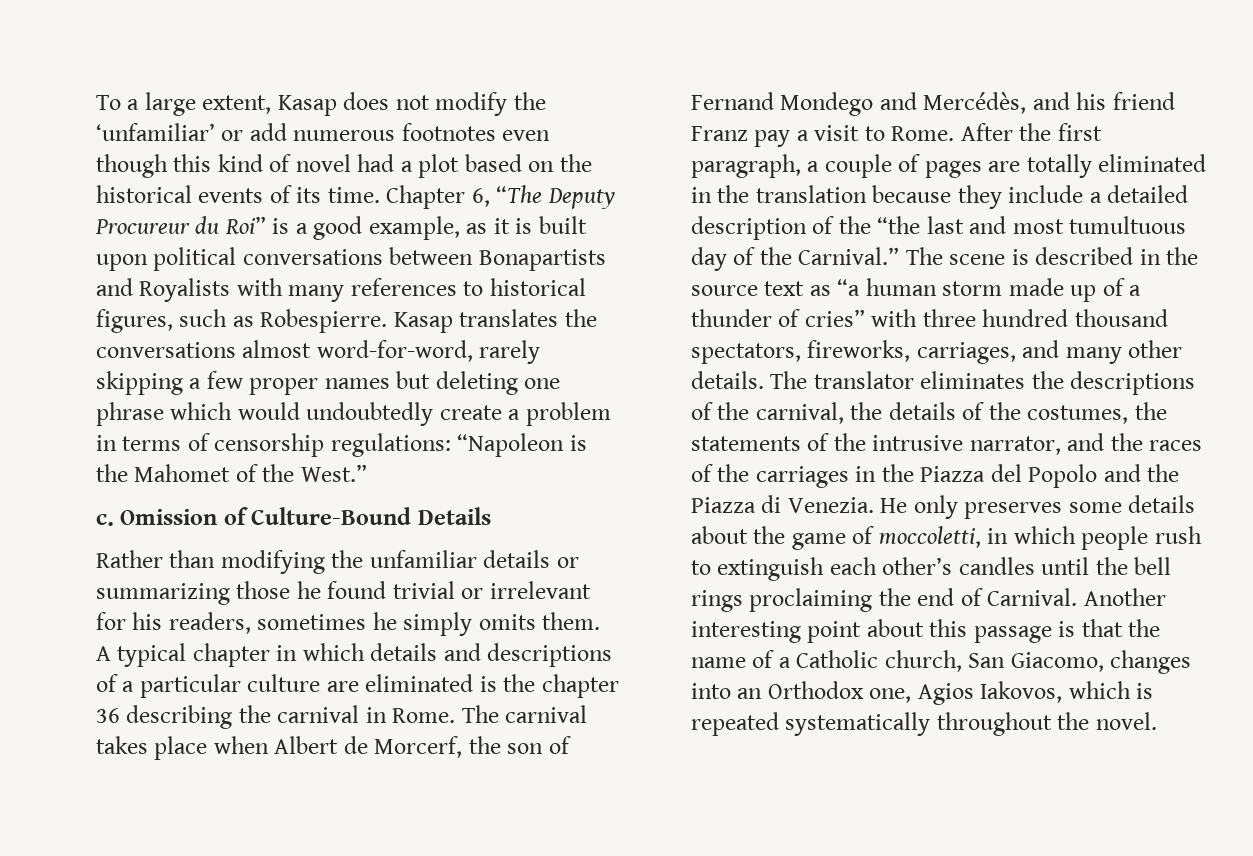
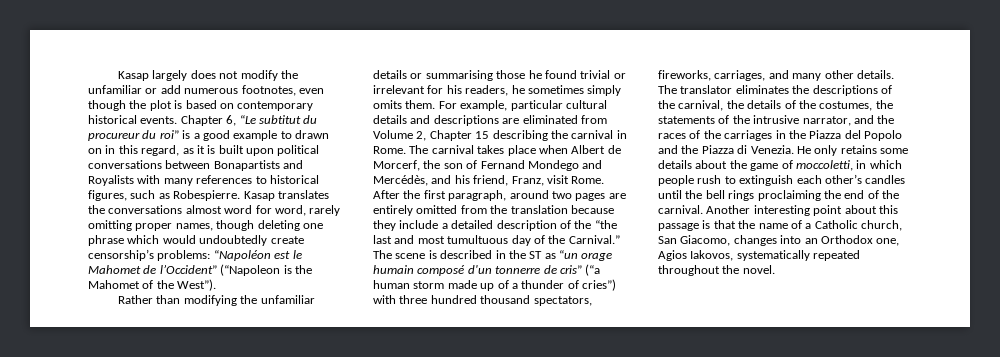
[96,92,337,116] To a large extent, Kasap -> [118,70,188,81] Kasap largely
[96,123,215,141] ‘unfamiliar’ -> [88,85,142,94] unfamiliar
[401,123,496,141] footnotes -> [241,85,296,96] footnotes,
[173,154,592,178] [96,185,615,209] [95,216,460,240] this kind of novel had a plot based on the historical events of its time. Chapter 6, “The Deputy Procureur du Roi” is a good example, -> [129,100,314,111] [88,115,318,126] [88,130,329,141] [88,145,180,156] the plot is based on contemporary historical events. Chapter 6, “Le subtitut du procureur du roi” is a good example to drawn on in this regard,
[316,340,541,364] [96,371,431,395] word-for-word, rarely skipping a few proper names but -> [224,205,341,216] [88,220,255,231] word for word, rarely omitting proper names, though
[508,402,611,426] [96,433,565,457] a problem in terms of censorship regulations: “Napoleon -> [88,249,302,261] [88,264,281,276] censorship’s problems: “Napoléon est le Mahomet de l’Occident” (“Napoleon
[300,464,367,482] [96,507,491,526] West.” // c. Omission of Culture-Bound Details -> [177,279,217,291] West”).
[96,583,230,605] summarizing -> [425,70,493,81] summarising
[257,612,397,630] sometimes he -> [511,85,584,94] he sometimes
[96,643,613,667] [96,674,619,698] [96,708,120,723] A typical chapter in which details and descriptions of a particular culture are eliminated is the chapter 36 -> [438,100,607,111] [373,115,607,126] [373,130,490,141] For example, particular cultural details and descriptions are eliminated from Volume 2, Chapter 15
[1112,92,1175,110] [691,125,885,147] friend Franz pay a visit to -> [473,175,569,186] friend, Franz, visit
[807,154,1207,178] [691,187,712,203] a couple of pages are totally eliminated in -> [509,190,626,201] [373,205,487,216] around two pages are entirely omitted from
[691,279,861,296] source text as “a -> [529,250,613,261] [373,264,601,276] ST as “un orage humain composé d'un tonnerre de cris” (“a
[804,309,865,327] cries” -> [582,279,616,291] cries”)
[964,502,1063,519] preserves -> [840,145,877,154] retains
[987,588,1078,606] Carnival. -> [882,190,899,199] [658,205,703,214] the carnival.
[1068,681,1154,699] [691,712,931,736] which is repeated systematically -> [736,250,861,261] systematically repeated

